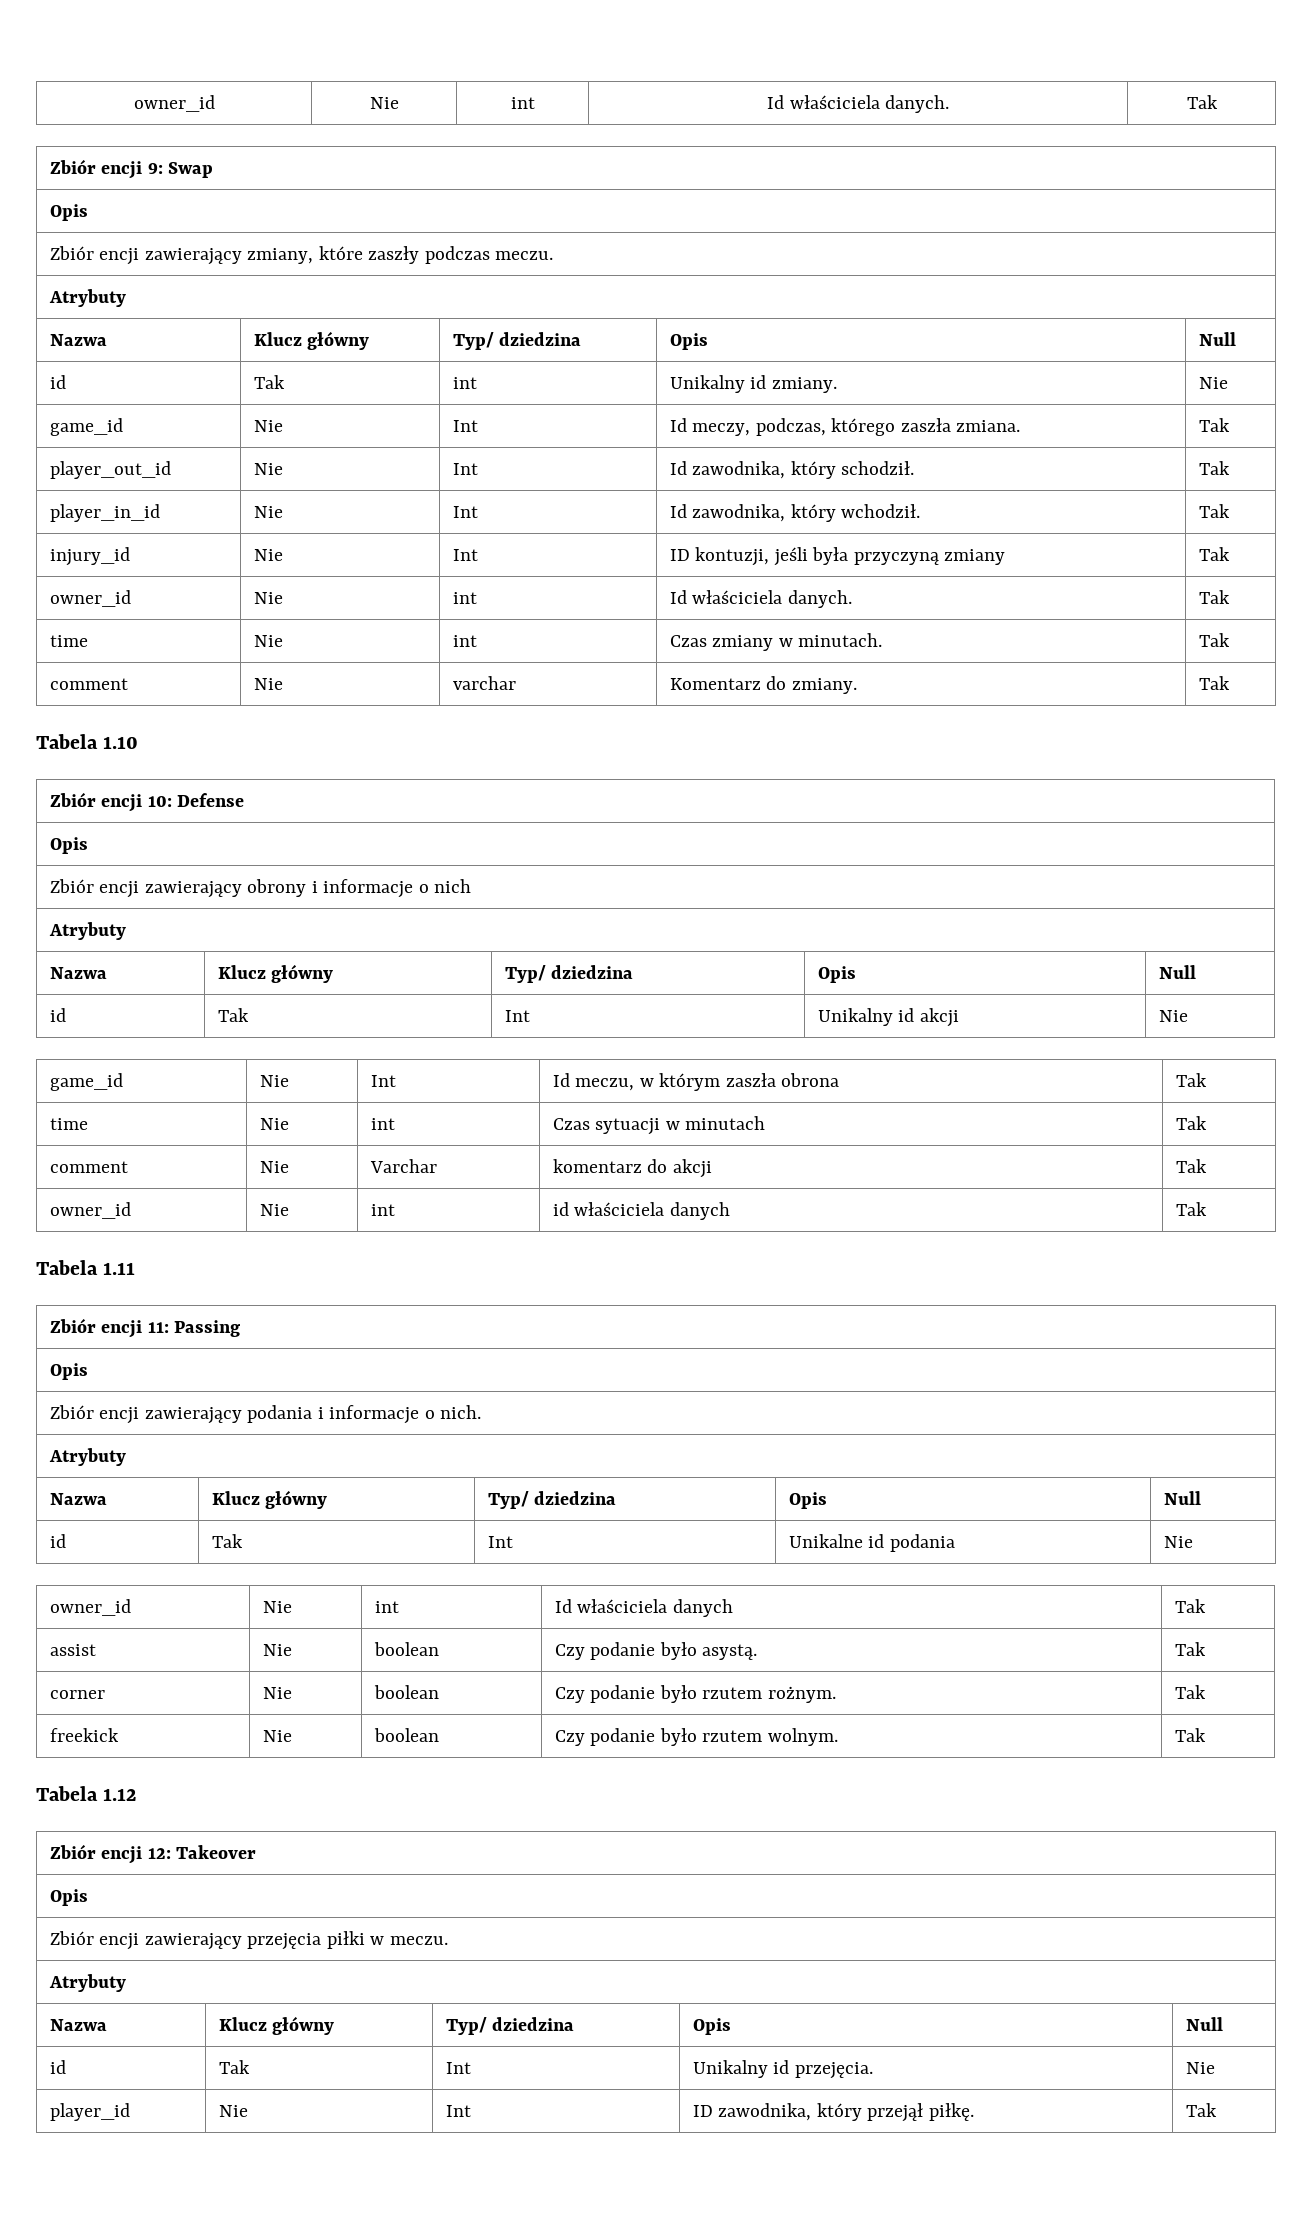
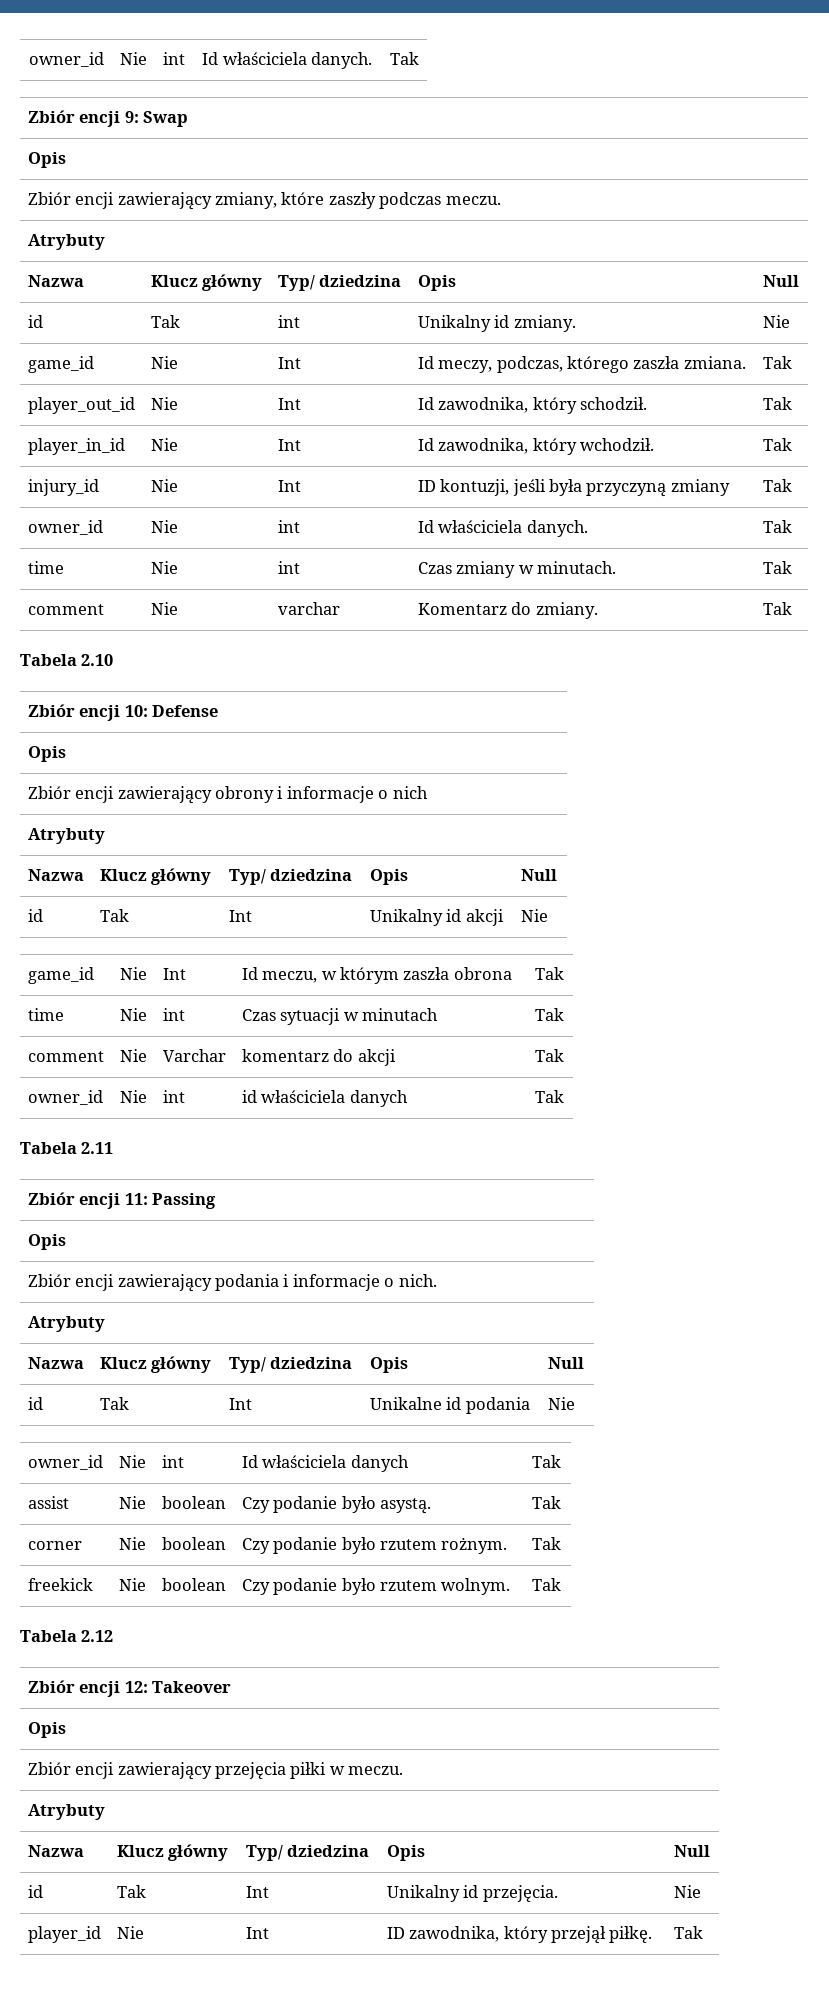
[103,736,139,749] 1.10 -> [81,654,114,666] 2.10
[103,1262,136,1275] 1.11 -> [81,1142,114,1154] 2.11
[103,1788,137,1801] 1.12 -> [81,1630,114,1642] 2.12

